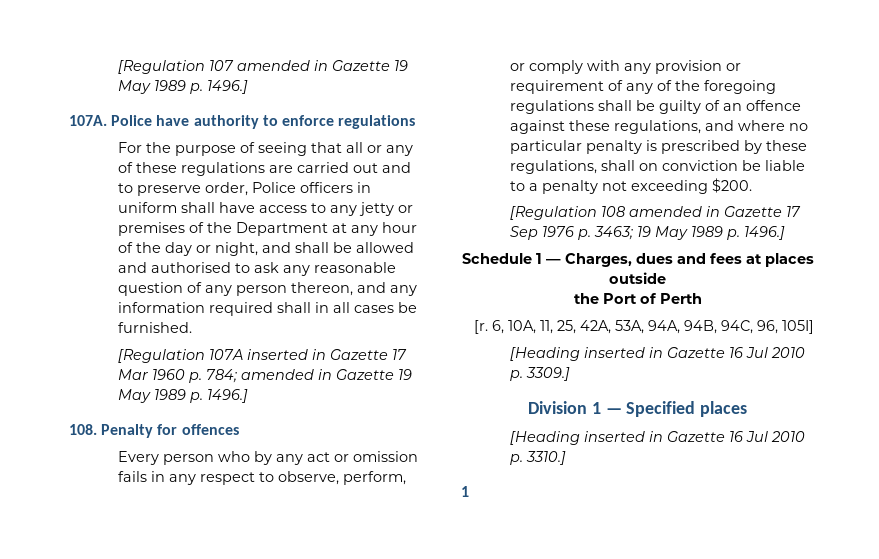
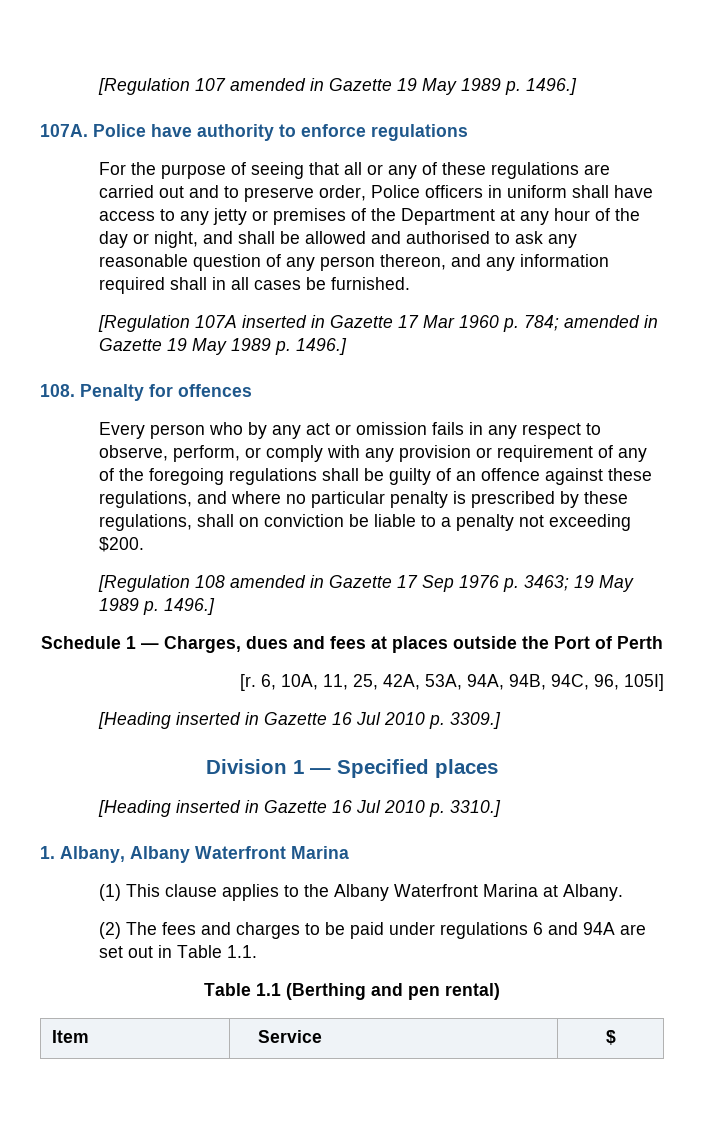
(666, 278) // -> (517, 642) none
[461,486,469,497] 1 -> [40,846,349,863] [99,884,624,901] [99,922,647,939] [99,945,258,958] [204,983,500,1000] [51,1030,89,1043] [258,1030,323,1043] [605,1030,616,1045] 1. Albany, Albany Waterfront Marina // (1) This clause applies to the Albany Waterfront Marina at Albany. // (2) The fees and charges to be paid under regulations 6 and 94A are set out in Table 1.1. // Table 1.1 (Berthing and pen rental) // Item | Service | $

